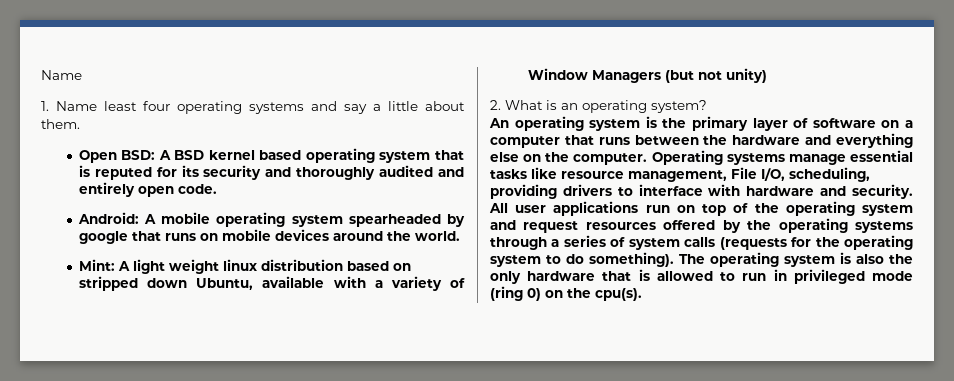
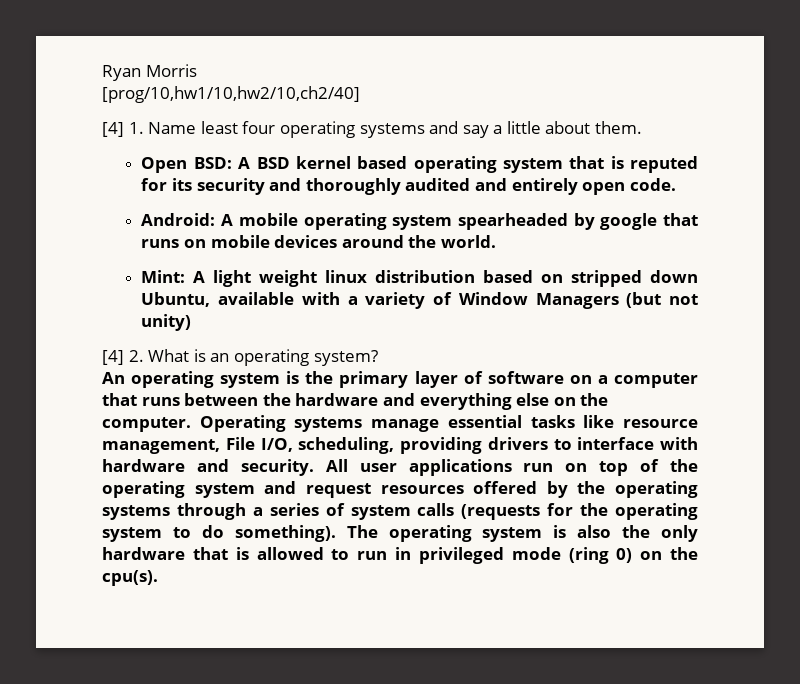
[41,70,82,80] Name // -> [102,64,197,81] [102,86,360,103] [102,122,124,137] Ryan Morris // [prog/10,hw1/10,hw2/10,ch2/40] // [4]
(767, 75) none -> [102,350,124,365] [4]

